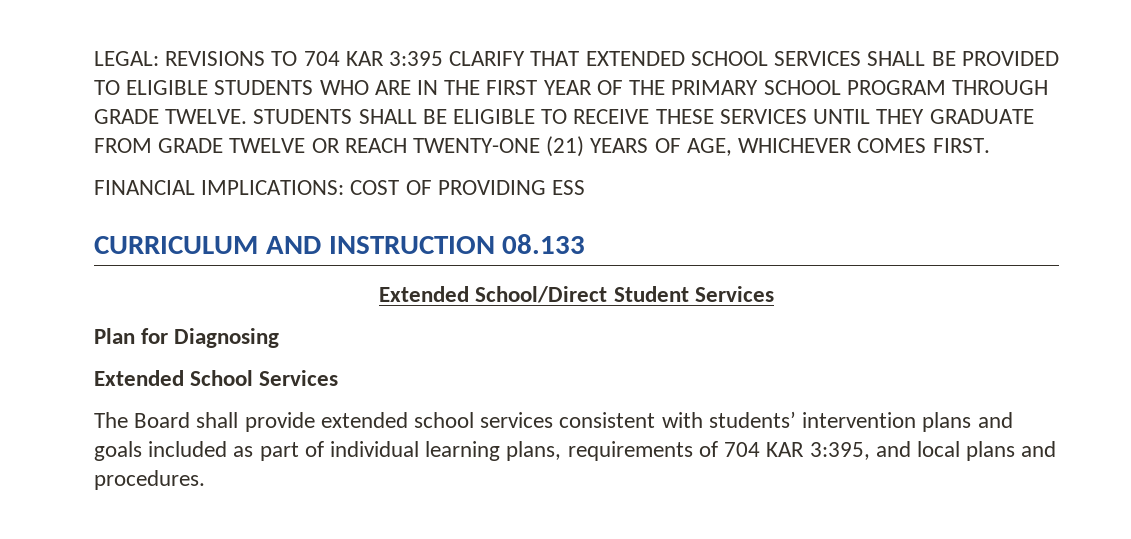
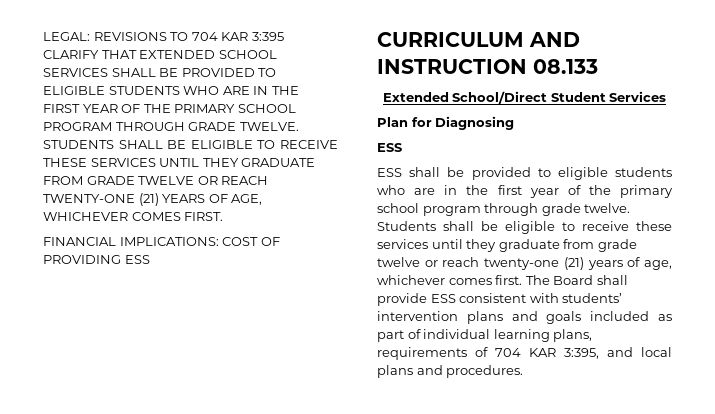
[94,370,339,386] Extended School Services // -> [377,143,402,152] [377,167,672,180] [377,185,673,198] [377,203,631,216] [377,221,672,234] [377,239,637,252] [377,257,672,270] [377,275,523,285] ESS // ESS shall be provided to eligible students who are in the first year of the primary school program through grade twelve. Students shall be eligible to receive these services until they graduate from grade twelve or reach twenty-one (21) years of age, whichever comes first.
[320,412,554,428] extended school services -> [430,294,456,303] ESS

